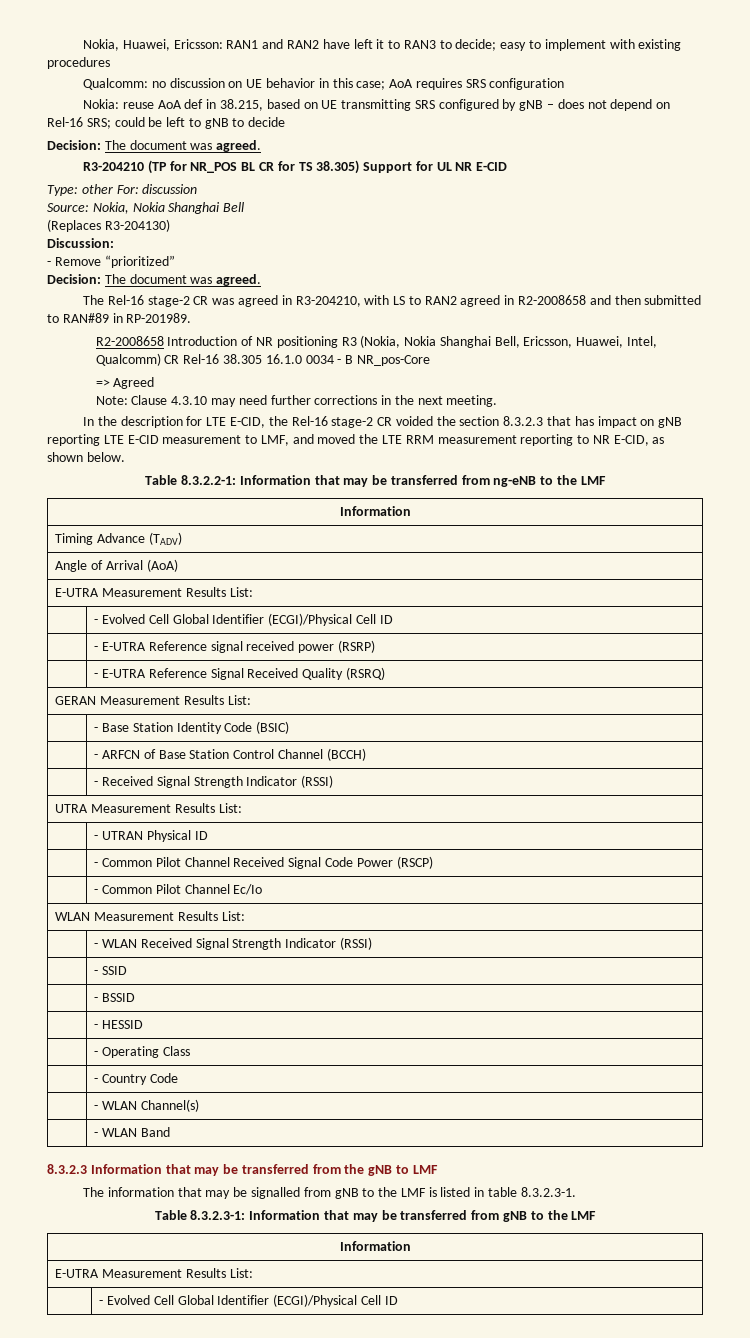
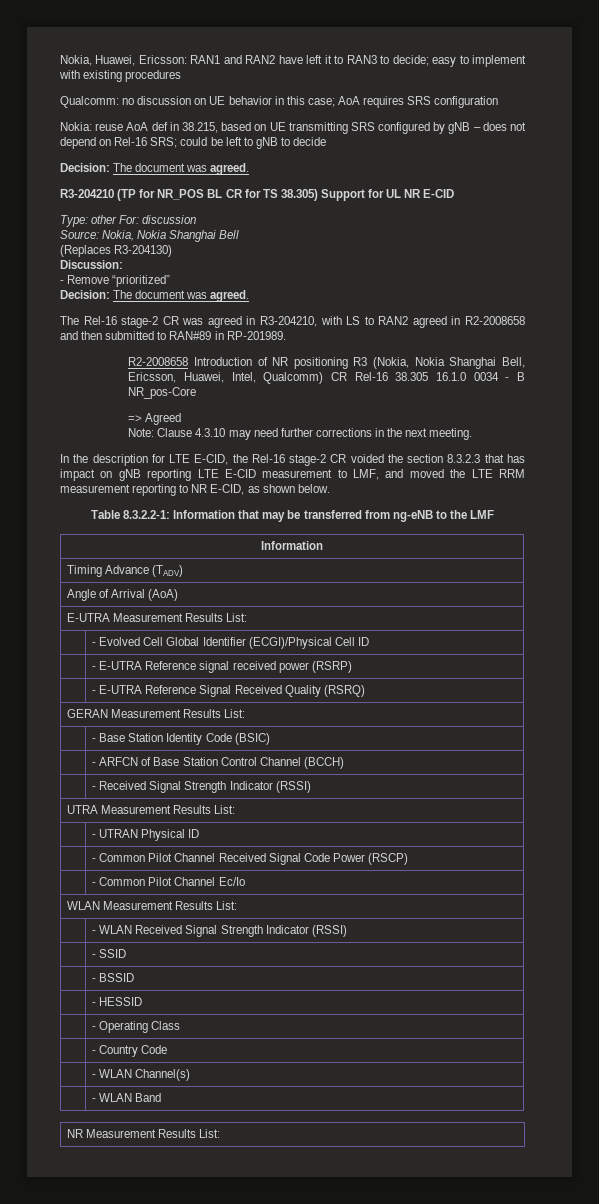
[47,1164,438,1176] [83,1187,576,1199] [154,1210,597,1222] [339,1241,411,1251] [55,1268,253,1278] [99,1294,398,1307] // 8.3.2.3 Information that may be transferred from the gNB to LMF // The information that may be signalled from gNB to the LMF is listed in table 8.3.2.3-1. // Table 8.3.2.3-1: Information that may be transferred from gNB to the LMF // Information // E-UTRA Measurement Results List: // | - Evolved Cell Global Identifier (ECGI)/Physical Cell ID -> [67,1129,221,1138] // NR Measurement Results List:

